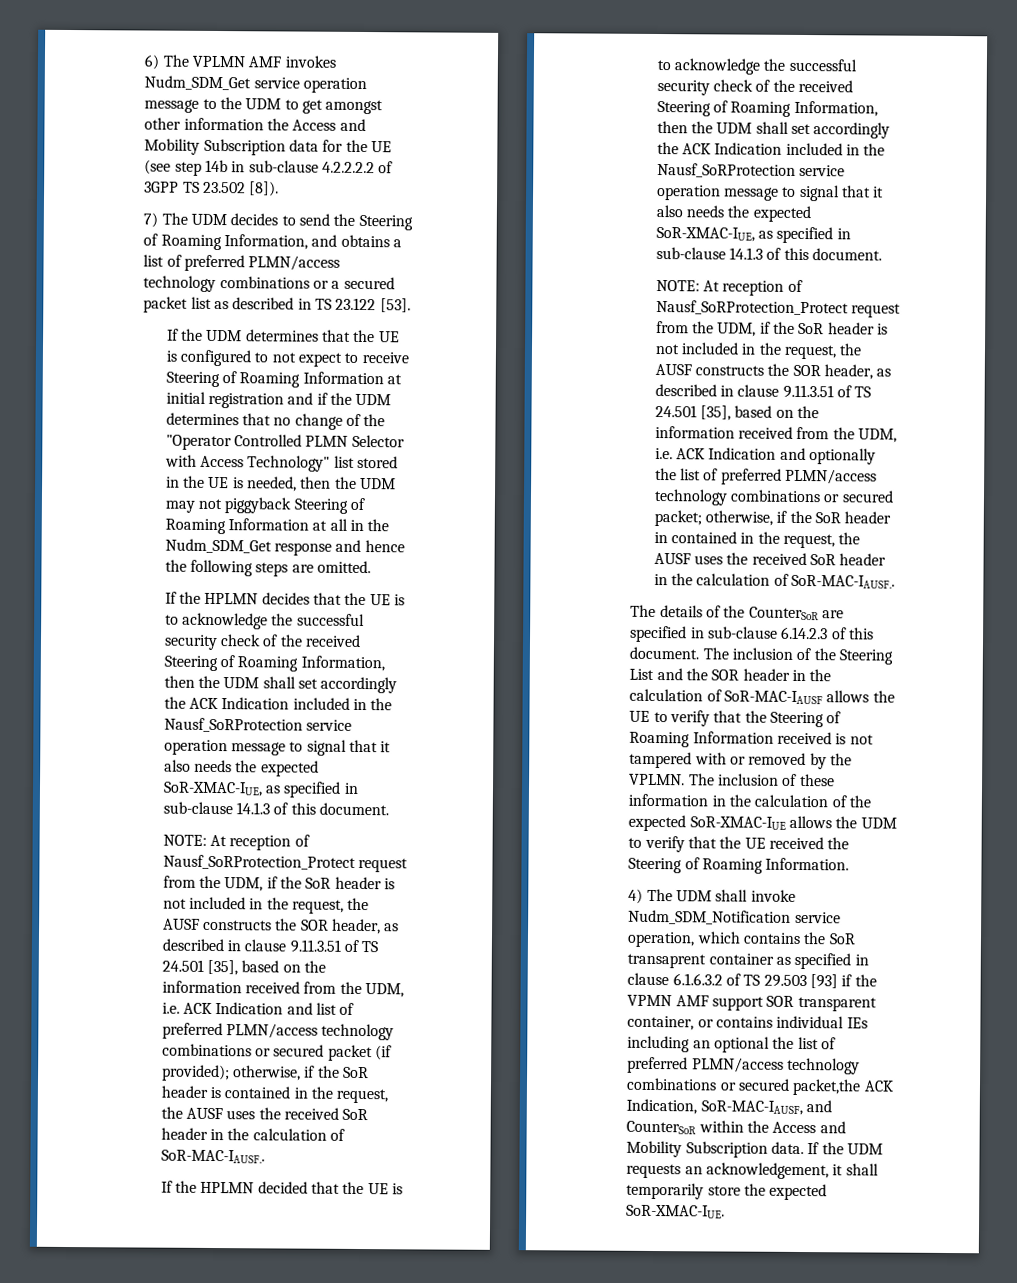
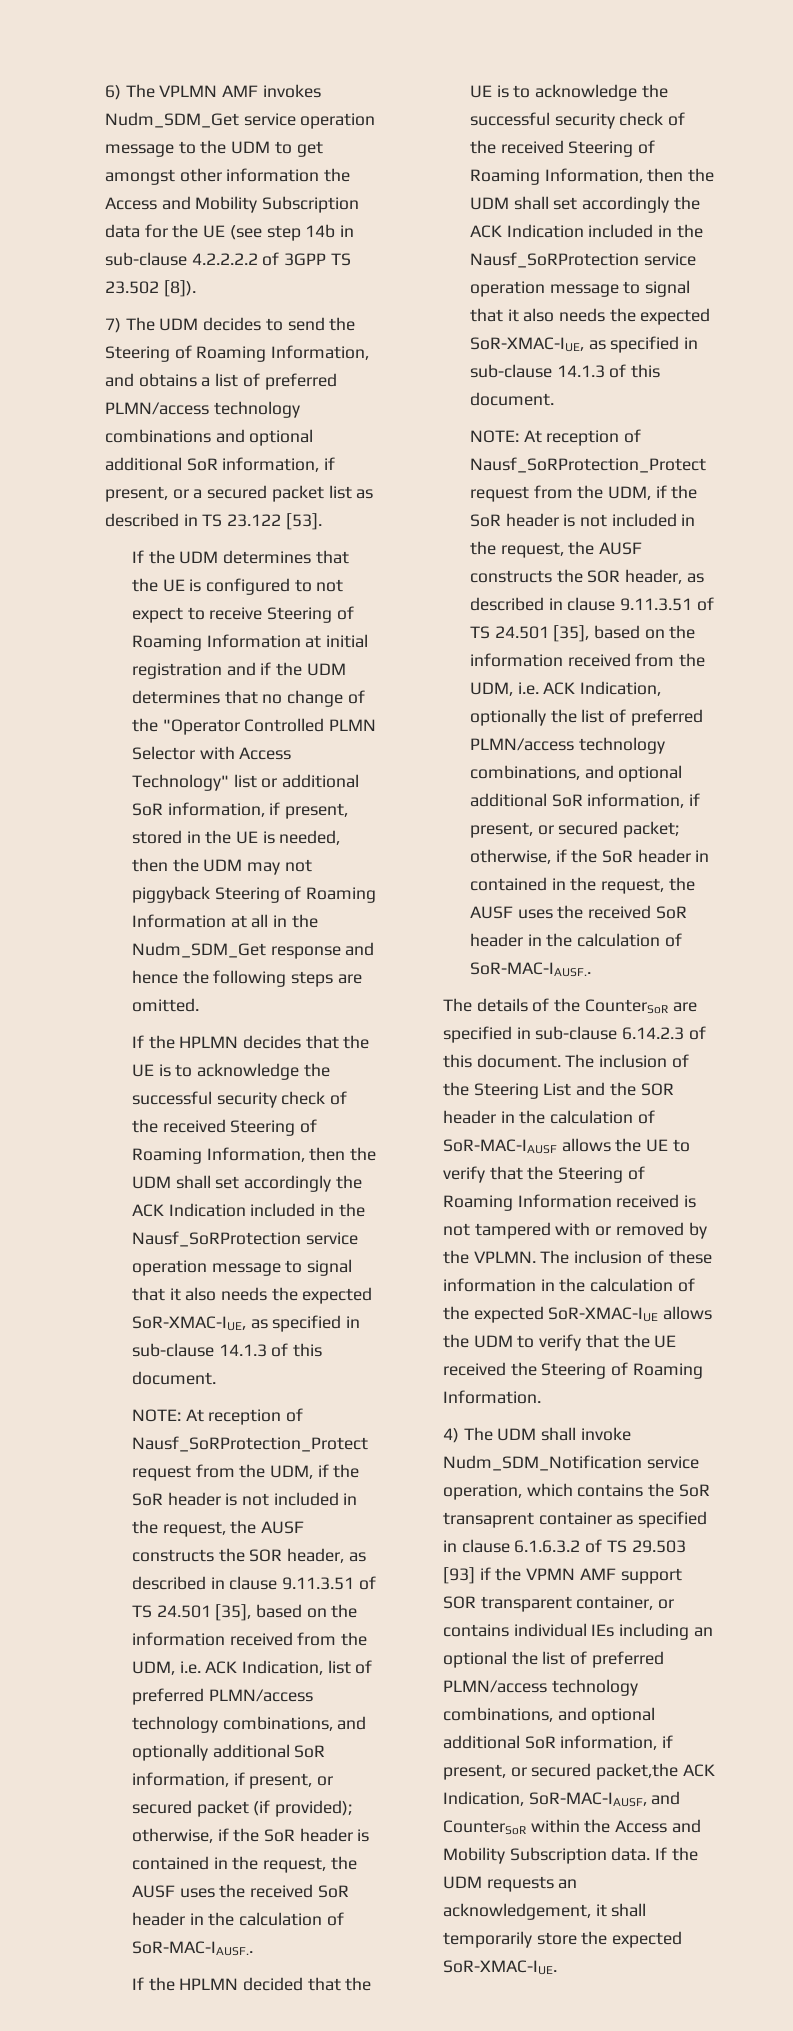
(310, 282) none -> [215,429,314,446] [104,457,336,472] [104,486,168,502] and optional additional SoR information, if present,
(355, 461) none -> [261,774,359,788] [131,802,348,819] or additional SoR information, if present,
[215,1002,355,1015] [161,1022,395,1041] [161,1043,252,1057] Indication and list of preferred PLMN/access technology combinations -> [241,1660,373,1675] [131,1688,313,1705] [131,1716,367,1733] [131,1744,326,1761] [131,1772,313,1789] Indication, list of preferred PLMN/access technology combinations, and optionally additional SoR information, if present,
[708,447,806,461] Indication and -> [579,681,661,696] Indication,
[730,489,822,503] combinations -> [469,765,683,782] [469,793,700,808] [469,822,533,838] combinations, and optional additional SoR information, if present,
[626,1077,718,1091] combinations -> [442,1707,656,1724] [442,1735,674,1750] [442,1764,506,1780] combinations, and optional additional SoR information, if present,

